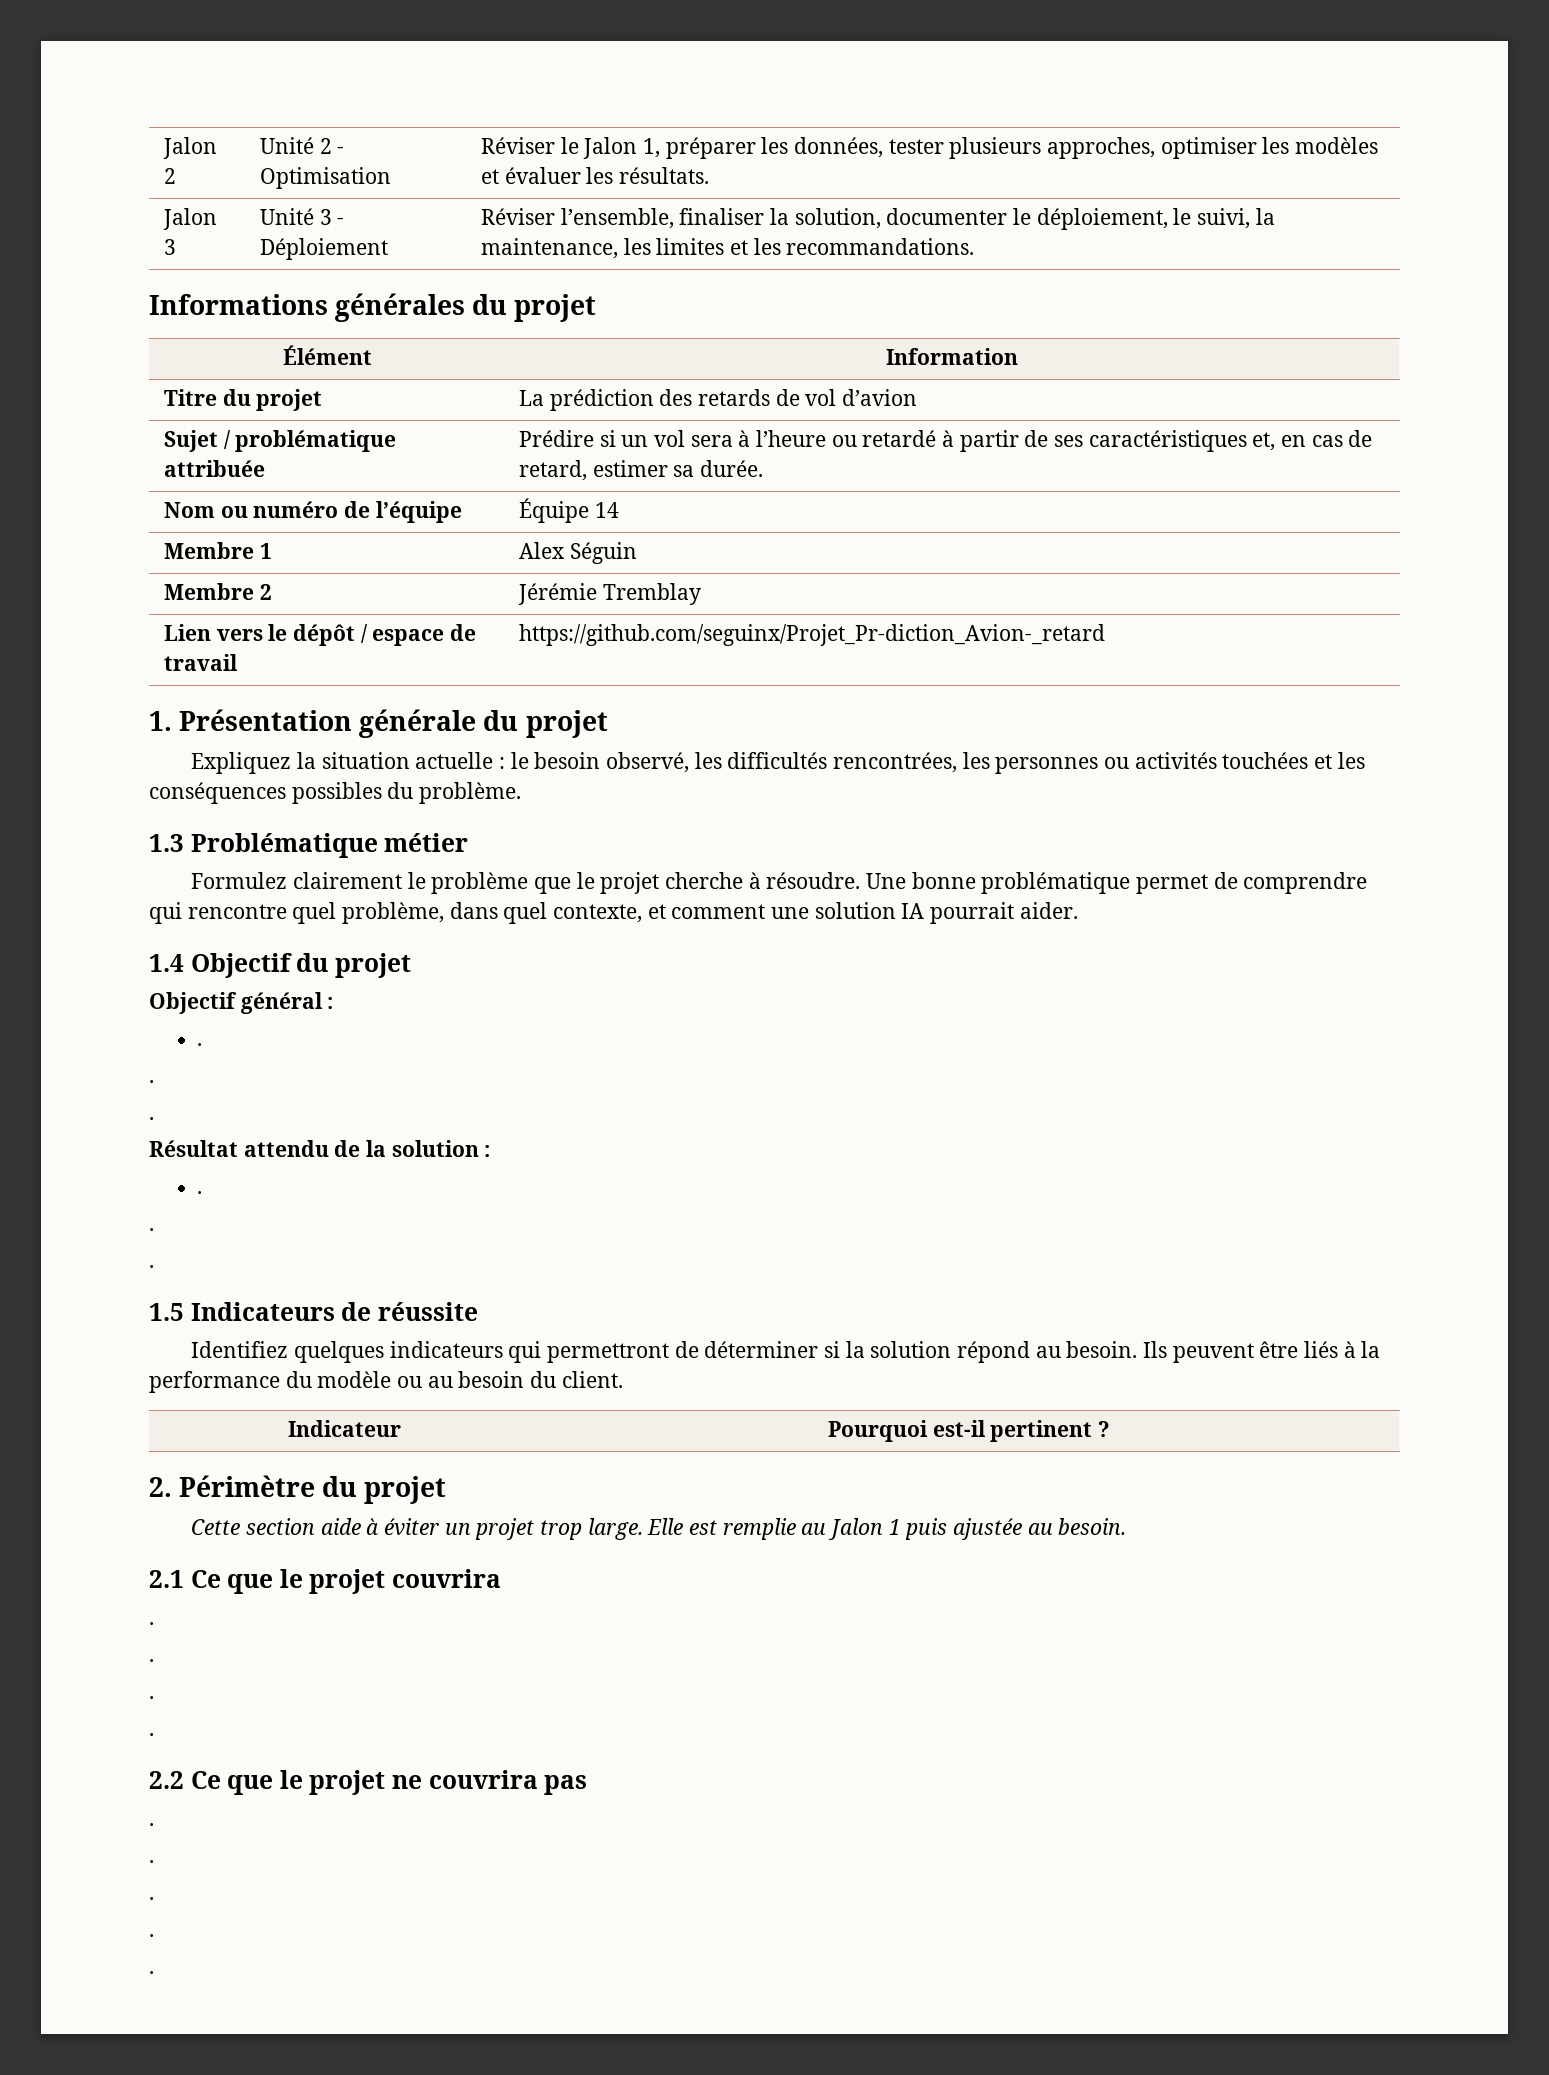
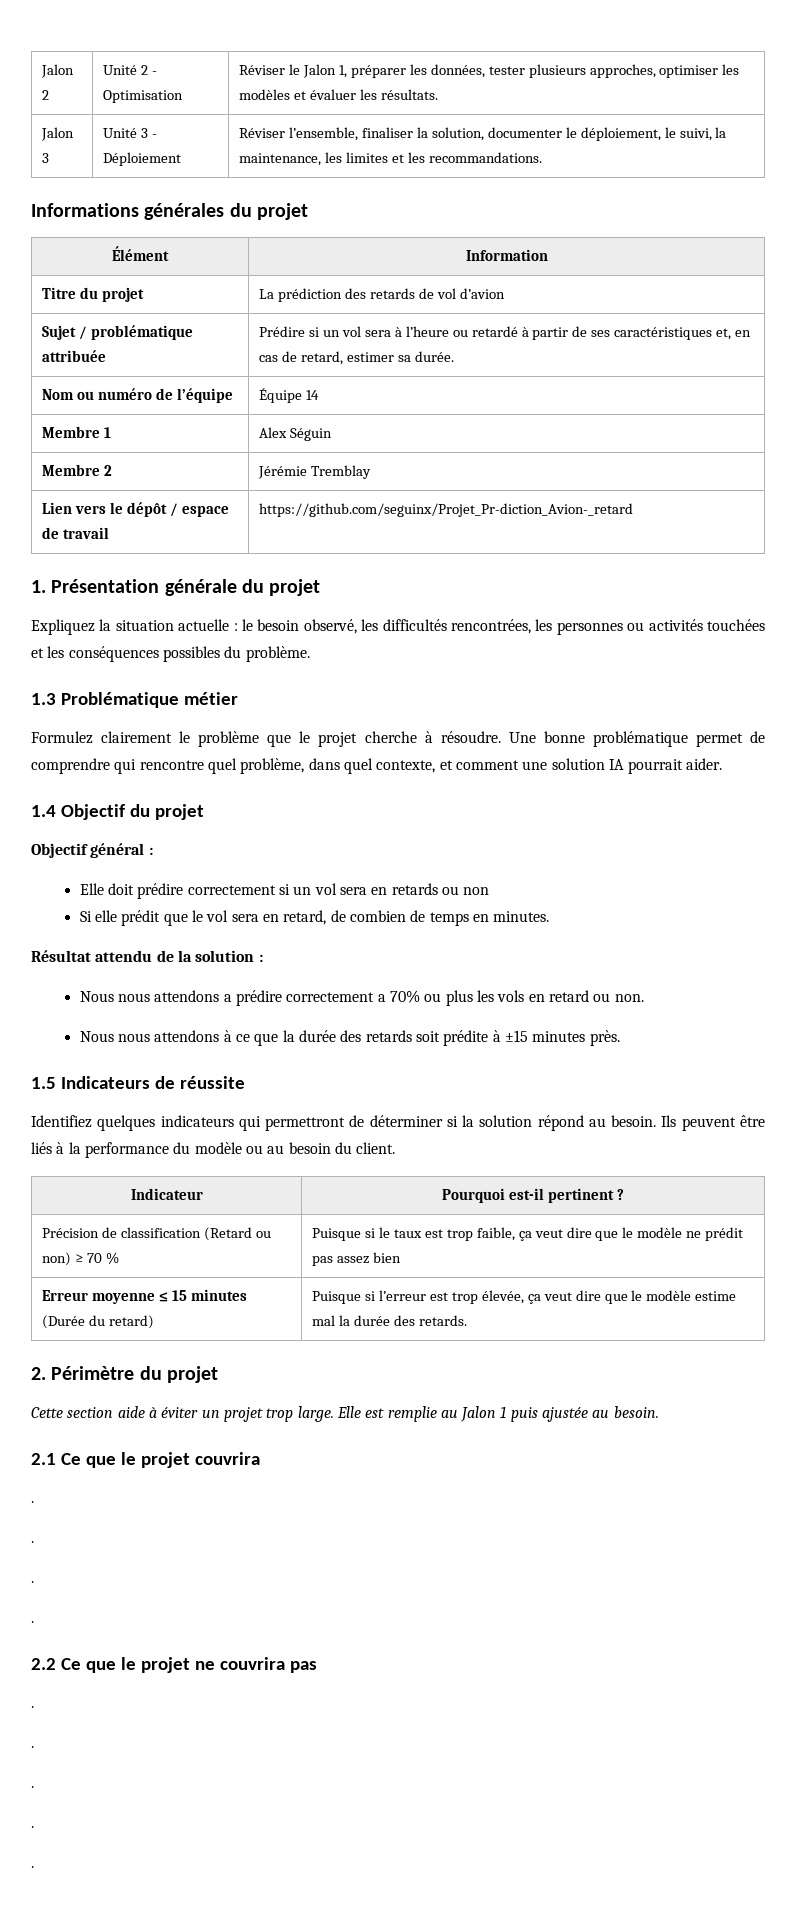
[196,1043,202,1046] [149,1080,154,1083] [149,1117,154,1120] . // . // . -> [79,883,490,899] [79,910,550,926] Elle doit prédire correctement si un vol sera en retards ou non // Si elle prédit que le vol sera en retard, de combien de temps en minutes.
[196,1191,202,1194] [149,1228,154,1231] [149,1265,154,1268] . // . // . -> [79,990,644,1006] [79,1030,620,1046] Nous nous attendons a prédire correctement a 70% ou plus les vols en retard ou non. // Nous nous attendons à ce que la durée des retards soit prédite à ±15 minutes près.
(1111, 1429) none -> [42,1227,271,1241] [42,1252,120,1266] [312,1227,744,1241] [312,1252,402,1266] [42,1289,247,1304] [42,1315,155,1329] [312,1290,737,1304] [312,1315,467,1326] // Précision de classification (Retard ou non) ≥ 70 % | Puisque si le taux est trop faible, ça veut dire que le modèle ne prédit pas assez bien // Erreur moyenne ≤ 15 minutes (Durée du retard) | Puisque si l’erreur est trop élevée, ça veut dire que le modèle estime mal la durée des retards.

